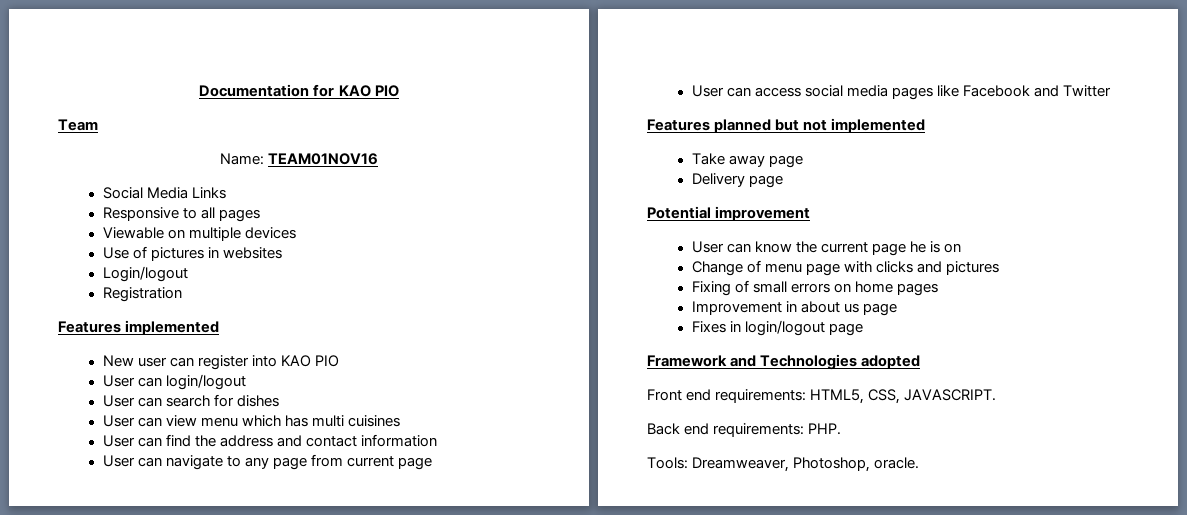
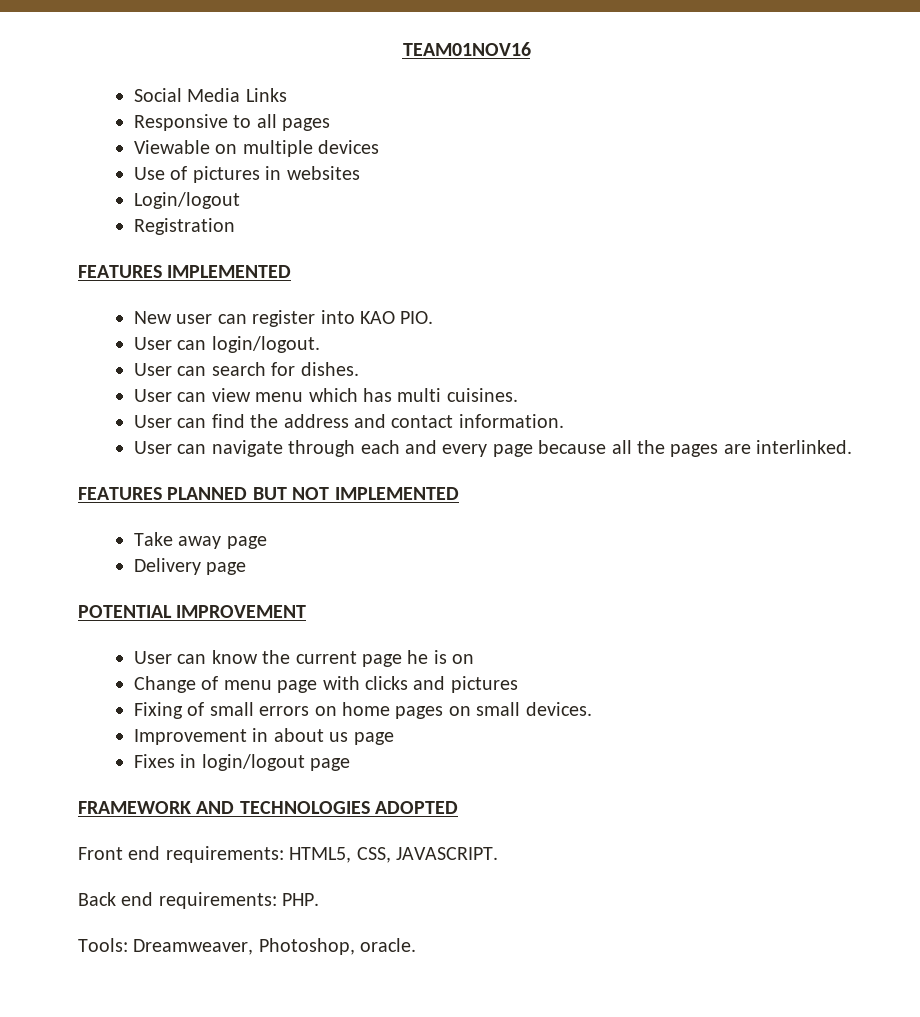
[199,84,399,97] [58,119,98,131] [219,153,264,165] Documentation for KAO PIO // Team // Name: -> (402, 49) none
[58,320,220,335] Features implemented -> [78,265,292,278] FEATURES IMPLEMENTED
[315,355,340,367] [102,374,246,390] PIO // User can login/logout -> [400,311,434,324] [133,336,320,353] PIO. // User can login/logout.
[236,395,279,407] dishes -> [300,362,359,376] dishes.
[348,415,401,427] cuisines -> [446,388,518,402] cuisines.
[361,434,438,447] information -> [458,414,564,428] information.
[226,454,433,470] [691,85,1112,100] [647,118,926,133] to any page from current page // User can access social media pages like Facebook and Twitter // Features planned but not implemented -> [288,440,853,457] [78,487,459,500] through each and every page because all the pages are interlinked. // FEATURES PLANNED BUT NOT IMPLEMENTED
[647,206,811,221] Potential improvement -> [78,605,307,618] POTENTIAL IMPROVEMENT
(939, 289) none -> [448,702,592,716] on small devices.
[647,354,921,370] Framework and Technologies adopted -> [78,801,459,814] FRAMEWORK AND TECHNOLOGIES ADOPTED

